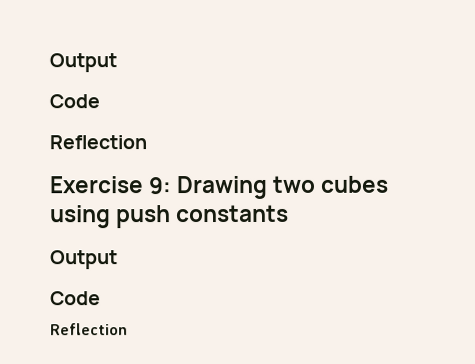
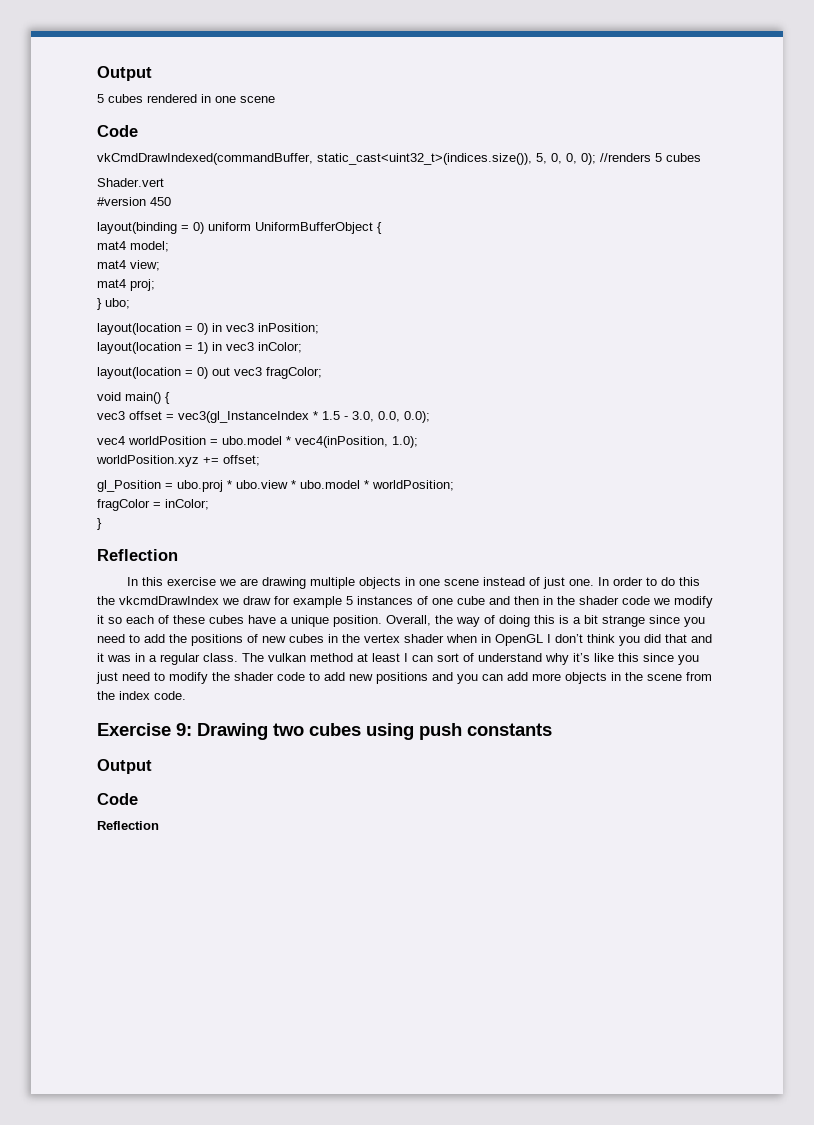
[49,53,117,73] [49,94,100,109] [49,135,147,150] Output // Code // Reflection -> [97,66,152,81] [97,94,275,103] [97,125,138,137] [97,153,701,165] [97,178,164,187] [97,197,171,206] [97,222,382,234] [97,241,169,252] [97,260,160,271] [97,279,155,291] [97,298,130,310] [97,323,319,335] [97,342,302,354] [97,367,322,379] [97,392,170,404] [97,411,430,423] [97,436,418,448] [96,455,260,467] [97,480,454,492] [97,499,209,511] [97,518,102,530] [97,549,178,561] [127,577,701,589] [97,596,713,608] [97,615,705,627] [97,634,712,646] [97,653,699,665] [96,672,712,684] [97,691,186,700] Output // 5 cubes rendered in one scene // Code // vkCmdDrawIndexed(commandBuffer, static_cast<uint32_t>(indices.size()), 5, 0, 0, 0); //renders 5 cubes // Shader.vert // #version 450 // layout(binding = 0) uniform UniformBufferObject { // mat4 model; // mat4 view; // mat4 proj; // } ubo; // layout(location = 0) in vec3 inPosition; // layout(location = 1) in vec3 inColor; // layout(location = 0) out vec3 fragColor; // void main() { // vec3 offset = vec3(gl_InstanceIndex * 1.5 - 3.0, 0.0, 0.0); // vec4 worldPosition = ubo.model * vec4(inPosition, 1.0); // worldPosition.xyz += offset; // gl_Position = ubo.proj * ubo.view * ubo.model * worldPosition; // fragColor = inColor; // } // Reflection // In this exercise we are drawing multiple objects in one scene instead of just one. In order to do this the vkcmdDrawIndex we draw for example 5 instances of one cube and then in the shader code we modify it so each of these cubes have a unique position. Overall, the way of doing this is a bit strange since you need to add the positions of new cubes in the vertex shader when in OpenGL I don’t think you did that and it was in a regular class. The vulkan method at least I can sort of understand why it’s like this since you just need to modify the shader code to add new positions and you can add more objects in the scene from the index code.

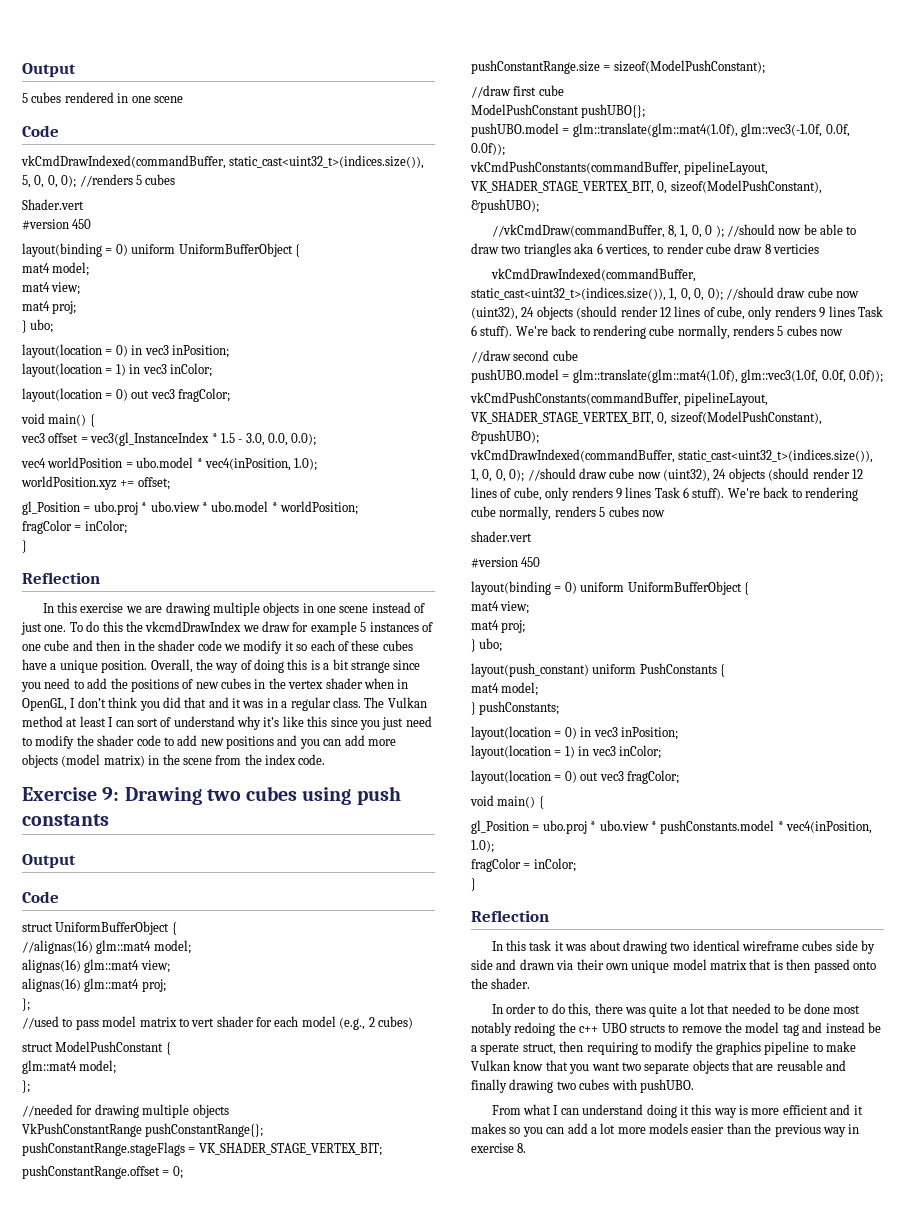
[598,577,658,586] In order to -> [69,622,83,632] To
[495,634,543,646] OpenGL -> [22,698,67,711] OpenGL,
[268,653,306,662] vulkan -> [387,697,427,708] Vulkan
(607, 678) none -> [61,754,145,767] (model matrix)
[97,821,159,830] Reflection -> [22,921,177,935] [22,940,191,954] [22,959,170,973] [22,978,166,992] [22,998,30,1011] [22,1016,413,1030] [22,1041,171,1055] [22,1060,117,1074] [22,1080,30,1093] [22,1104,229,1118] [22,1123,264,1137] [22,1142,382,1156] [22,1165,183,1179] [471,60,765,74] [471,85,564,98] [471,104,646,118] [471,123,850,137] [471,143,505,156] [470,161,769,175] [471,180,822,194] [471,199,539,213] [491,224,857,238] [471,243,820,257] [490,268,696,282] [471,287,859,301] [471,306,883,320] [471,325,844,339] [471,350,578,363] [471,369,883,383] [470,392,769,406] [471,411,822,425] [471,430,539,444] [470,449,874,463] [471,468,863,482] [471,487,858,501] [471,506,665,520] [471,531,532,542] [471,557,541,568] [471,581,749,595] [471,601,530,614] [471,620,526,633] [471,638,503,652] [471,663,726,677] [471,682,539,696] [471,701,560,715] [471,726,678,740] [471,745,661,759] [471,770,679,784] [470,795,544,809] [471,820,872,834] [471,840,494,853] [471,858,576,872] [471,878,476,891] [471,910,549,922] [491,940,876,954] [471,959,876,973] [471,978,531,989] [491,1003,861,1017] [471,1022,881,1036] [471,1041,857,1055] [471,1060,847,1074] [471,1079,694,1093] [491,1104,863,1118] [471,1123,860,1137] [471,1143,527,1153] struct UniformBufferObject { // //alignas(16) glm::mat4 model; // alignas(16) glm::mat4 view; // alignas(16) glm::mat4 proj; // }; // //used to pass model matrix to vert shader for each model (e.g., 2 cubes) // struct ModelPushConstant { // glm::mat4 model; // }; // //needed for drawing multiple objects // VkPushConstantRange pushConstantRange{}; // pushConstantRange.stageFlags = VK_SHADER_STAGE_VERTEX_BIT; // pushConstantRange.offset = 0; // pushConstantRange.size = sizeof(ModelPushConstant); // //draw first cube // ModelPushConstant pushUBO{}; // pushUBO.model = glm::translate(glm::mat4(1.0f), glm::vec3(-1.0f, 0.0f, 0.0f)); // vkCmdPushConstants(commandBuffer, pipelineLayout, VK_SHADER_STAGE_VERTEX_BIT, 0, sizeof(ModelPushConstant), &pushUBO); // //vkCmdDraw(commandBuffer, 8, 1, 0, 0 ); //should now be able to draw two triangles aka 6 vertices, to render cube draw 8 verticies // vkCmdDrawIndexed(commandBuffer, static_cast<uint32_t>(indices.size()), 1, 0, 0, 0); //should draw cube now (uint32), 24 objects (should render 12 lines of cube, only renders 9 lines Task 6 stuff). We're back to rendering cube normally, renders 5 cubes now // //draw second cube // pushUBO.model = glm::translate(glm::mat4(1.0f), glm::vec3(1.0f, 0.0f, 0.0f)); // vkCmdPushConstants(commandBuffer, pipelineLayout, VK_SHADER_STAGE_VERTEX_BIT, 0, sizeof(ModelPushConstant), &pushUBO); // vkCmdDrawIndexed(commandBuffer, static_cast<uint32_t>(indices.size()), 1, 0, 0, 0); //should draw cube now (uint32), 24 objects (should render 12 lines of cube, only renders 9 lines Task 6 stuff). We're back to rendering cube normally, renders 5 cubes now // shader.vert // #version 450 // layout(binding = 0) uniform UniformBufferObject { // mat4 view; // mat4 proj; // } ubo; // layout(push_constant) uniform PushConstants { // mat4 model; // } pushConstants; // layout(location = 0) in vec3 inPosition; // layout(location = 1) in vec3 inColor; // layout(location = 0) out vec3 fragColor; // void main() { // gl_Position = ubo.proj * ubo.view * pushConstants.model * vec4(inPosition, 1.0); // fragColor = inColor; // } // Reflection // In this task it was about drawing two identical wireframe cubes side by side and drawn via their own unique model matrix that is then passed onto the shader. // In order to do this, there was quite a lot that needed to be done most notably redoing the c++ UBO structs to remove the model tag and instead be a sperate struct, then requiring to modify the graphics pipeline to make Vulkan know that you want two separate objects that are reusable and finally drawing two cubes with pushUBO. // From what I can understand doing it this way is more efficient and it makes so you can add a lot more models easier than the previous way in exercise 8.

